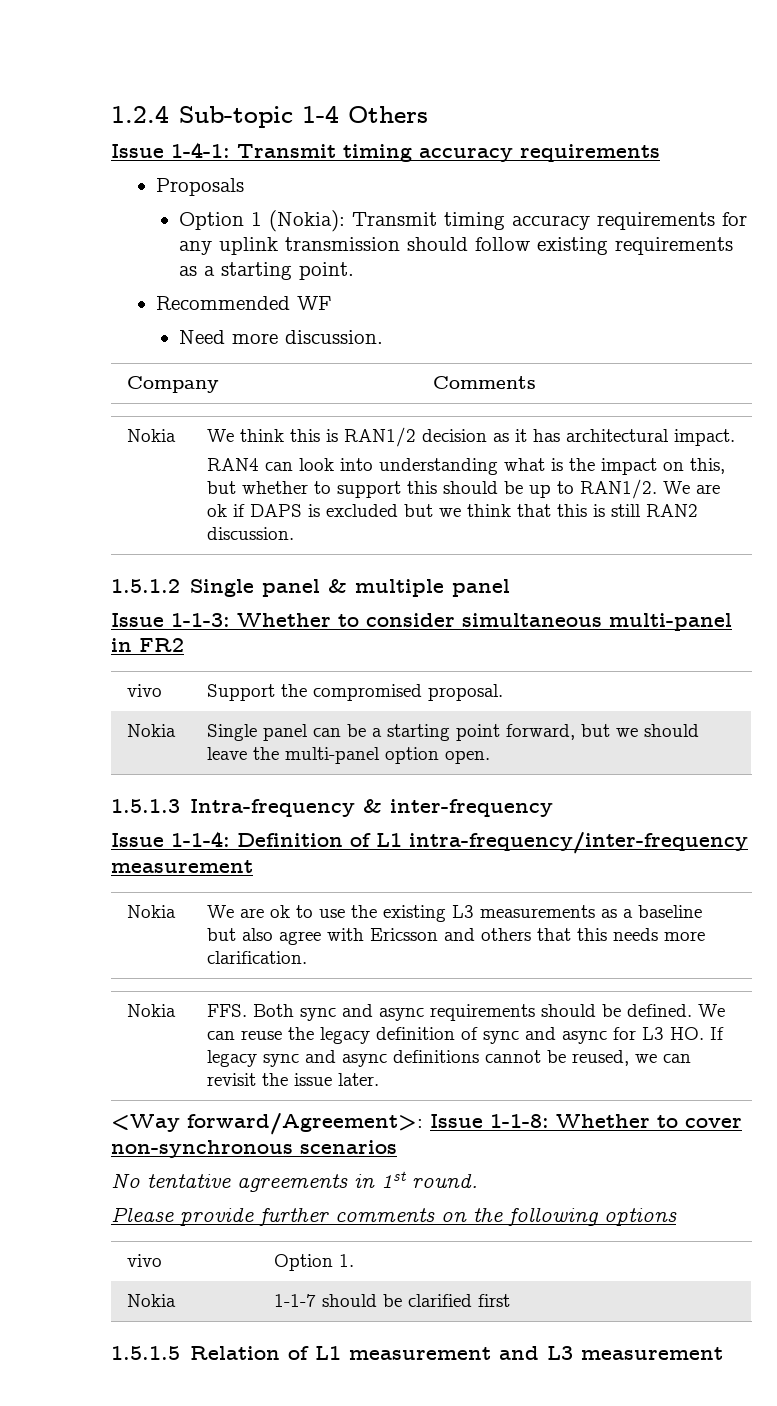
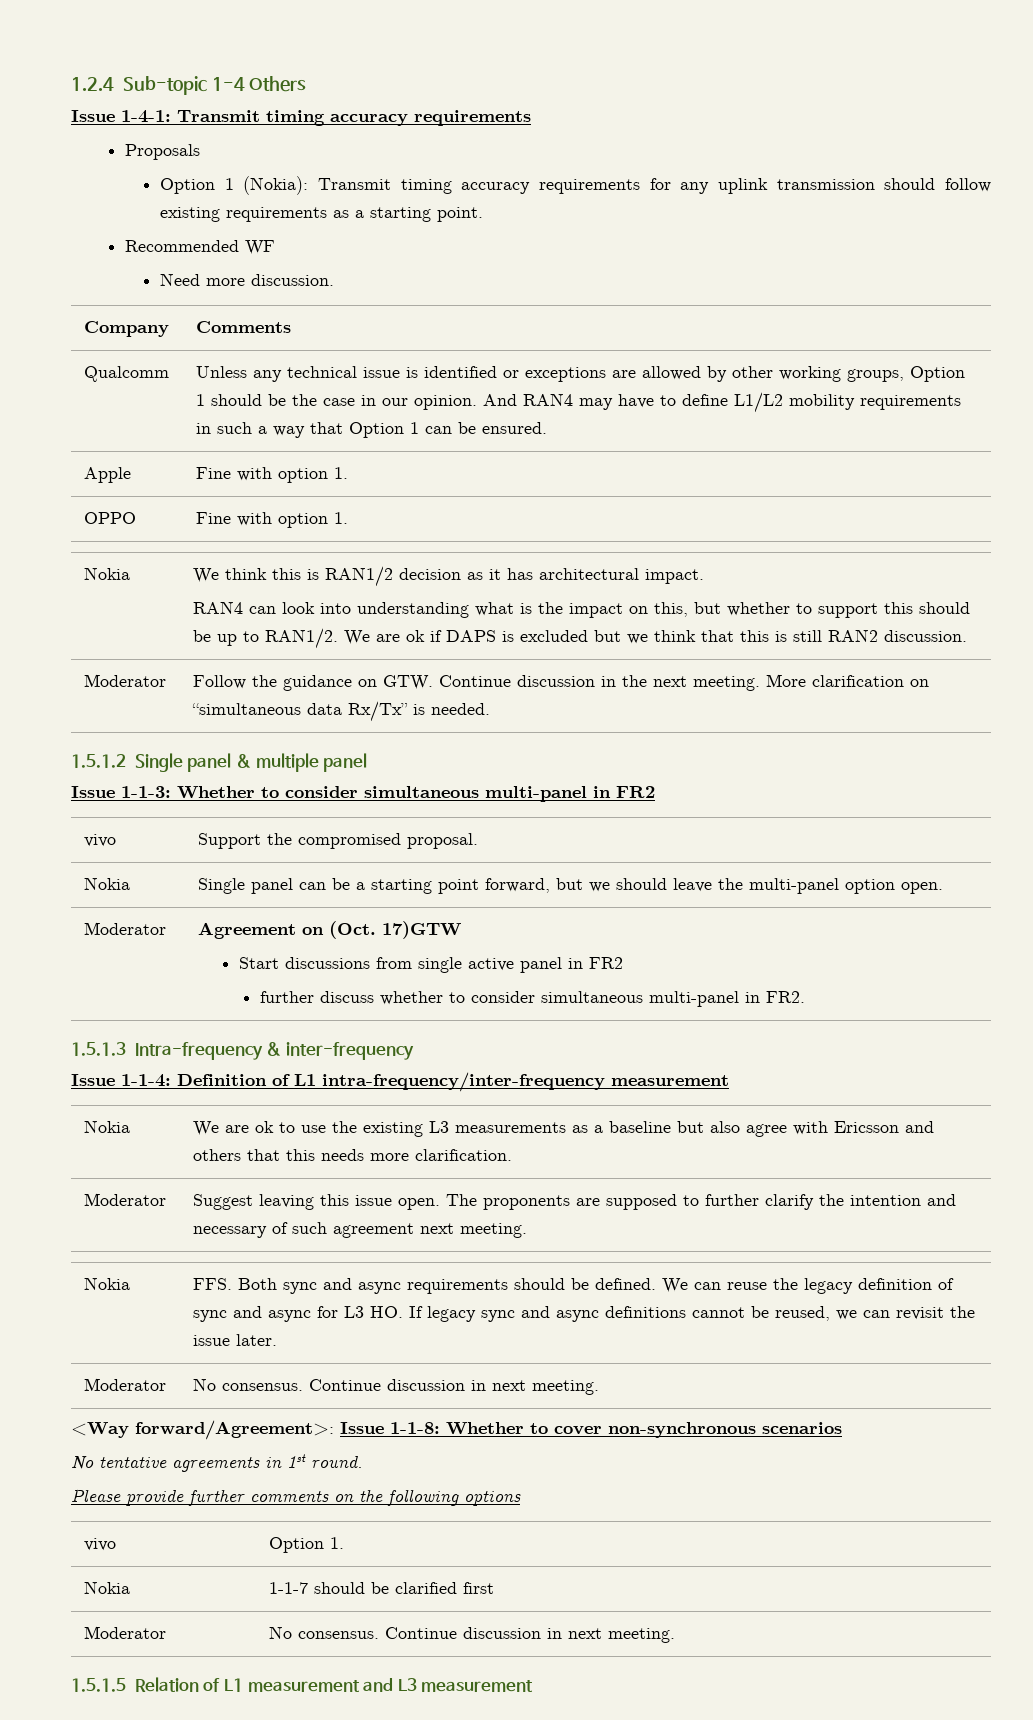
(536, 382) none -> [84,366,170,382] [196,366,966,382] [196,392,962,413] [196,422,548,438] [84,467,132,483] [196,467,349,483] [84,512,137,524] [196,512,349,528] // Qualcomm | Unless any technical issue is identified or exceptions are allowed by other working groups, Option 1 should be the case in our opinion. And RAN4 may have to define L1/L2 mobility requirements in such a way that Option 1 can be ensured. // Apple | Fine with option 1. // OPPO | Fine with option 1.
(294, 533) none -> [84,674,167,687] [193,674,930,691] [192,701,491,722] // Moderator | Follow the guidance on GTW. Continue discussion in the next meeting. More clarification on “simultaneous data Rx/Tx” is needed.
(490, 757) none -> [84,922,167,935] [198,921,462,939] [238,957,623,973] [259,991,805,1007] // Moderator | Agreement on (Oct. 17)GTW // Start discussions from single active panel in FR2 // further discuss whether to consider simultaneous multi-panel in FR2.
(307, 957) none -> [84,1193,167,1206] [193,1194,957,1210] [193,1222,528,1238] // Moderator | Suggest leaving this issue open. The proponents are supposed to further clarify the intention and necessary of such agreement next meeting.
(379, 1079) none -> [84,1378,167,1391] [193,1378,600,1395] // Moderator | No consensus. Continue discussion in next meeting.
(510, 1300) none -> [84,1626,167,1639] [269,1626,676,1643] // Moderator | No consensus. Continue discussion in next meeting.

